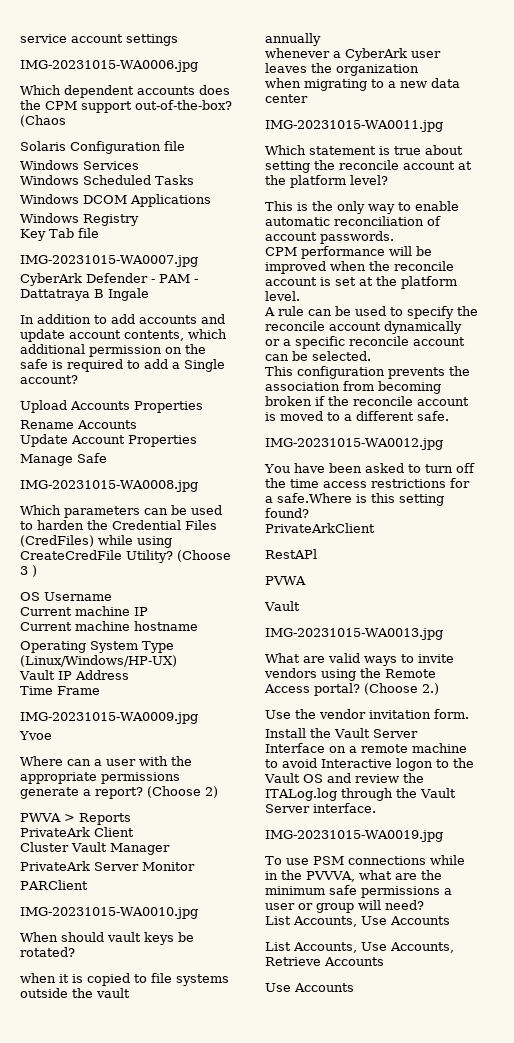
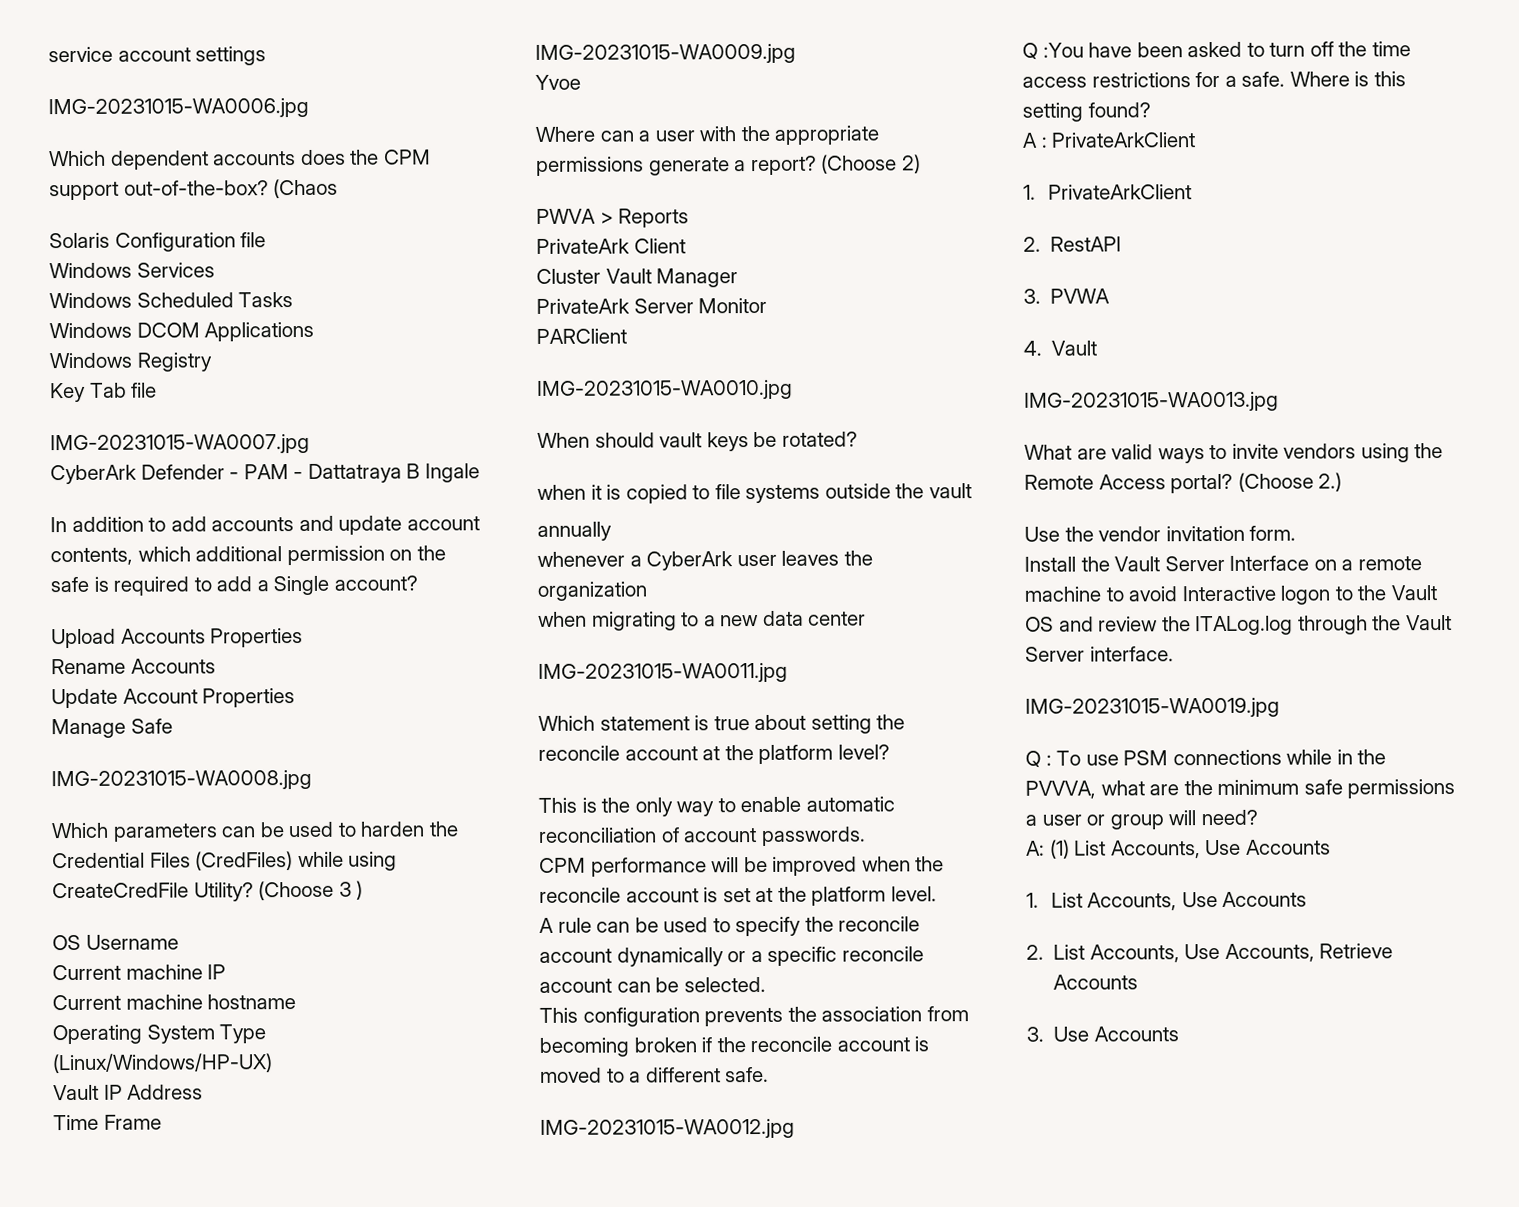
[264,464,290,473] You -> [1022,42,1084,60] Q :You
[277,493,352,503] safe.Where -> [1241,71,1350,87] safe. Where
[265,523,375,533] PrivateArkClient // -> [1022,132,1197,148] [1023,184,1192,200] [1023,236,1041,252] A : PrivateArkClient // 1. PrivateArkClient // 2.
(317, 554) none -> [1023,288,1041,304] 3.
(306, 580) none -> [1023,340,1042,356] 4.
(443, 836) none -> [1025,750,1052,768] Q :
[265,916,450,927] List Accounts, Use Accounts // -> [1026,839,1331,859] [1026,891,1308,911] [1026,944,1044,960] A: (1) List Accounts, Use Accounts // 1. List Accounts, Use Accounts // 2.
(384, 961) none -> [1026,1026,1044,1042] 3.

